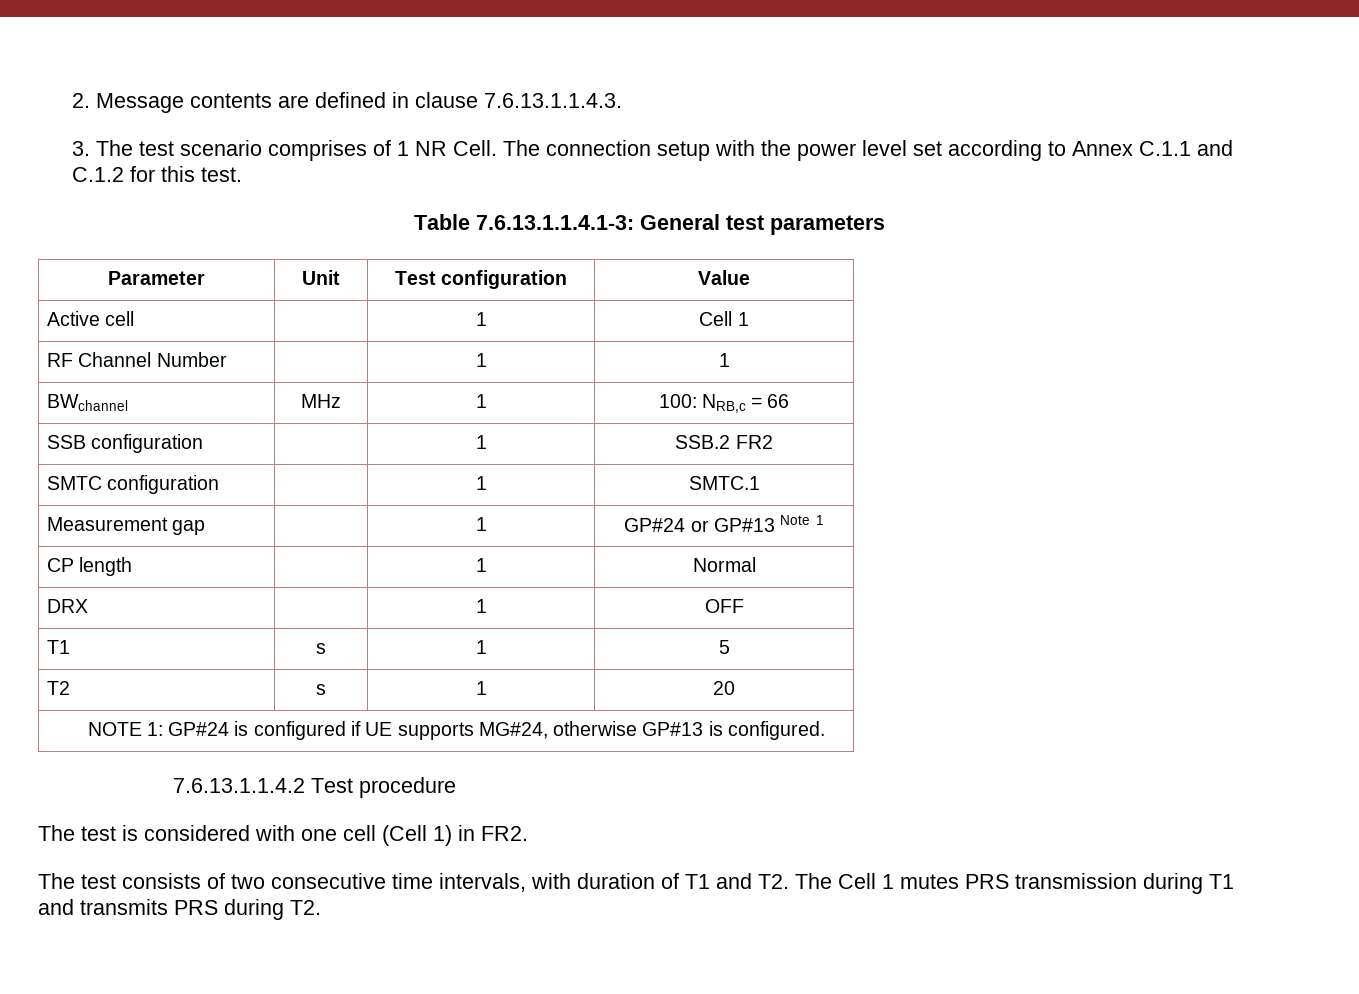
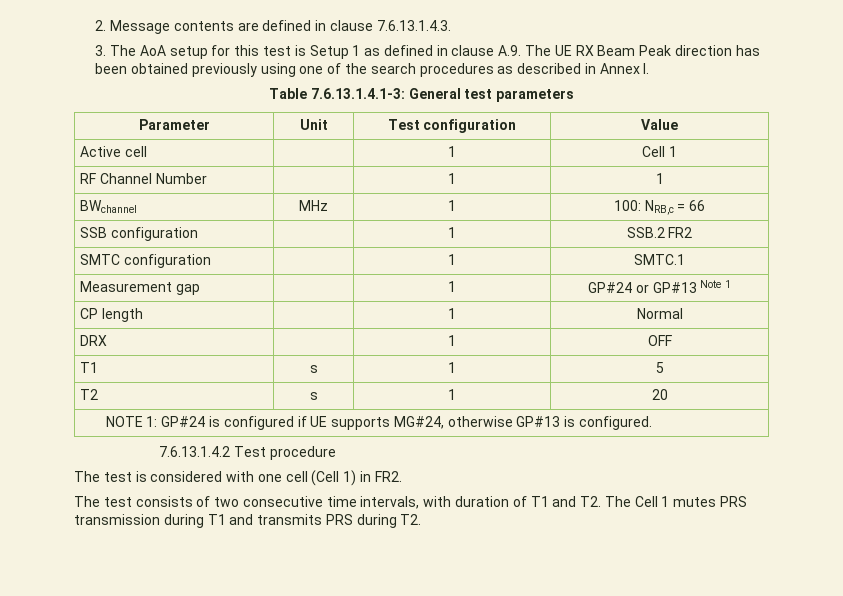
[483,93,622,108] 7.6.13.1.1.4.3. -> [376,20,451,31] 7.6.13.1.4.3.
[138,140,1233,161] [71,166,242,182] test scenario comprises of 1 NR Cell. The connection setup with the power level set according to Annex C.1.1 and C.1.2 for this test. -> [139,45,760,59] [95,63,650,77] AoA setup for this test is Setup 1 as defined in clause A.9. The UE RX Beam Peak direction has been obtained previously using one of the search procedures as described in Annex I.
[475,215,634,230] 7.6.13.1.1.4.1-3: -> [310,88,405,99] 7.6.13.1.4.1-3:
[173,778,306,793] 7.6.13.1.1.4.2 -> [159,446,231,457] 7.6.13.1.4.2

